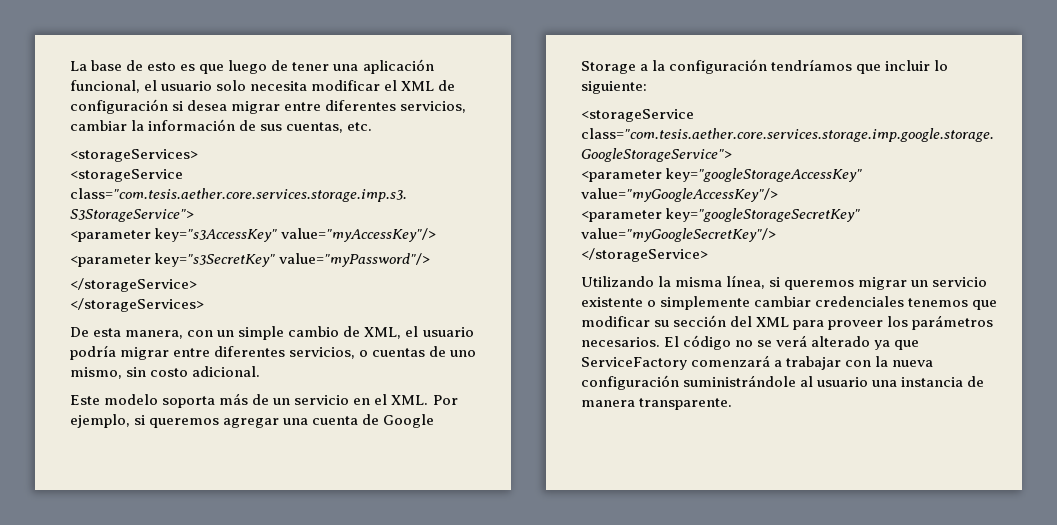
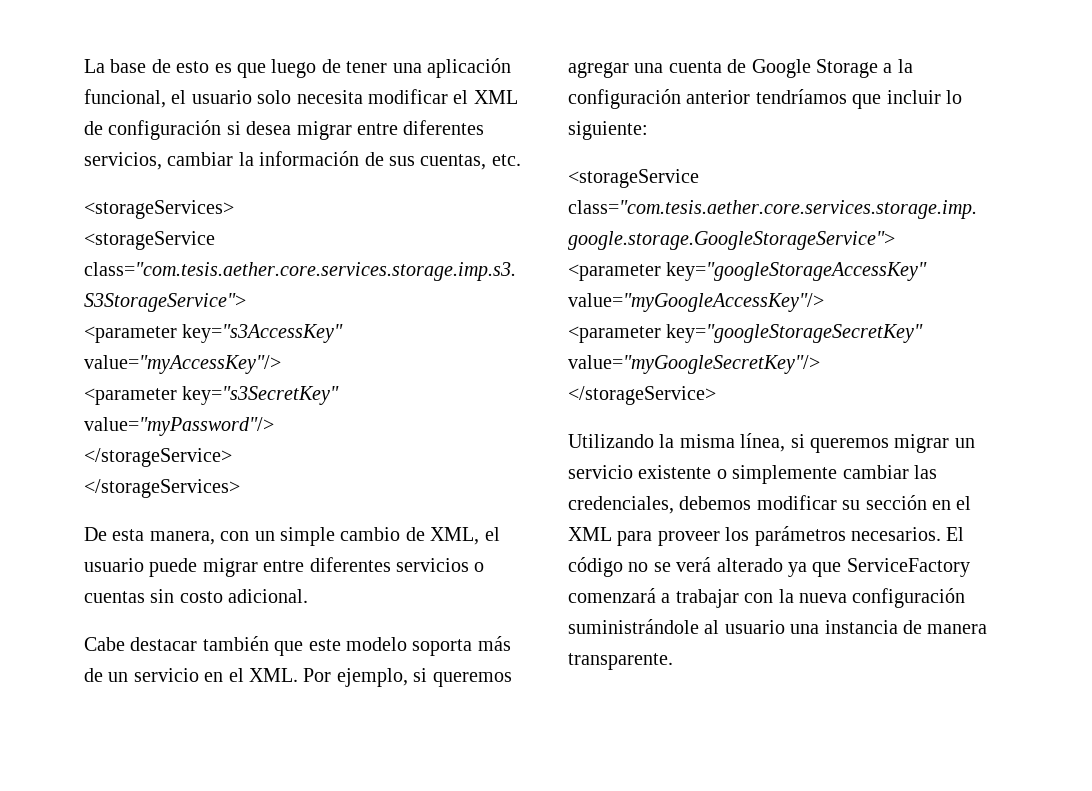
[70,345,356,360] podría migrar entre diferentes servicios, -> [149,557,469,577] puede migrar entre diferentes servicios
[429,346,477,357] [70,367,122,379] de uno mismo, -> (145, 597) none
[70,395,100,405] Este -> [84,636,341,656] Cabe destacar también que este
(768, 66) none -> [686,90,751,104] anterior
[815,296,998,310] credenciales tenemos que -> [914,465,937,479] [568,496,752,514] las credenciales, debemos
[730,316,753,327] del -> [932,496,972,510] en el

